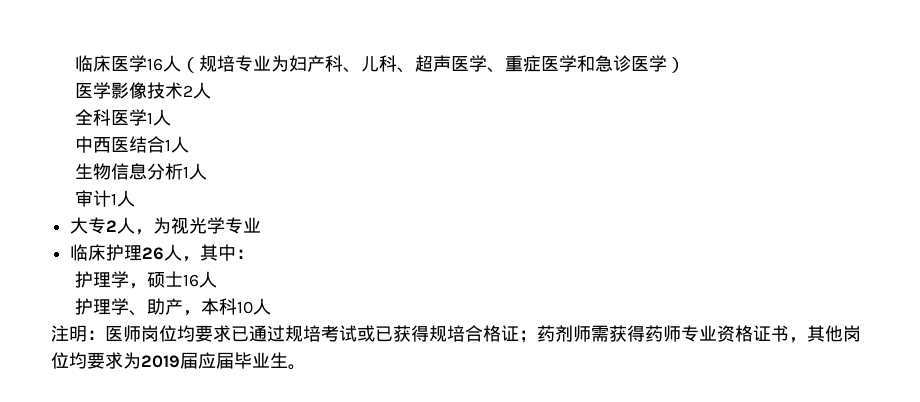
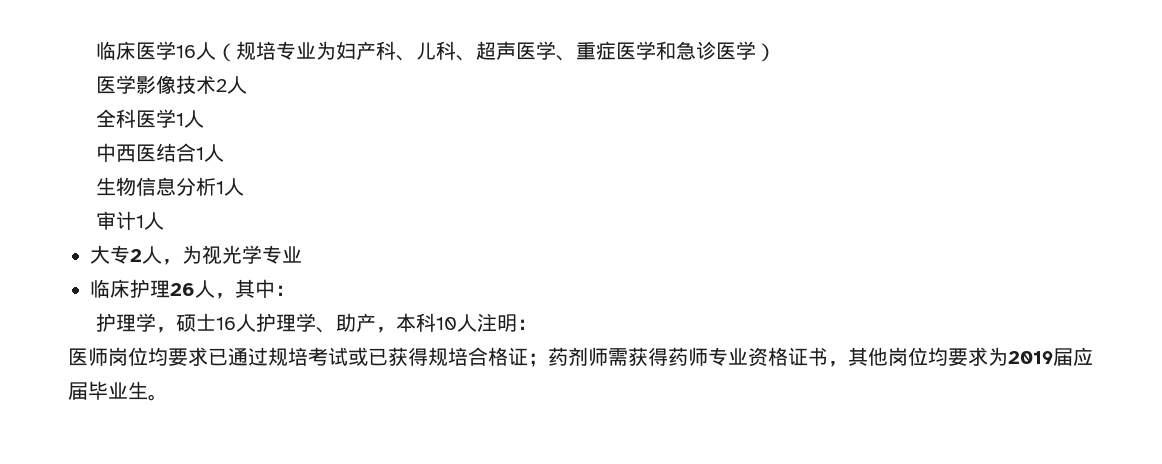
(218, 279) // -> (257, 323) none
(272, 306) // -> (478, 323) none
(105, 335) none -> (538, 324) //

